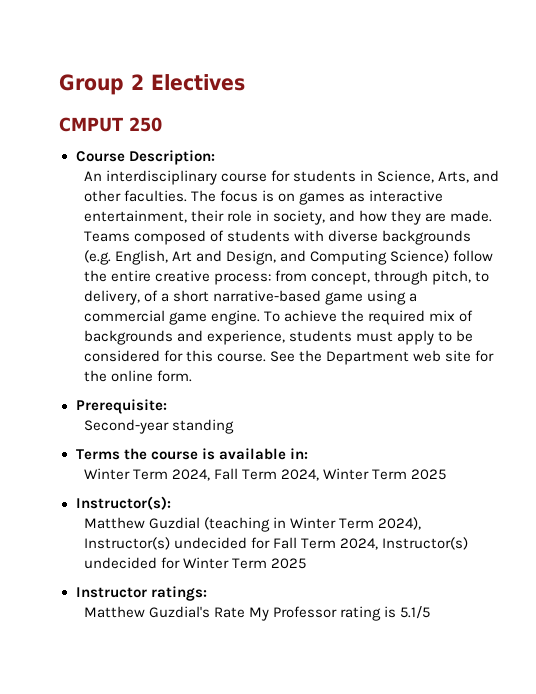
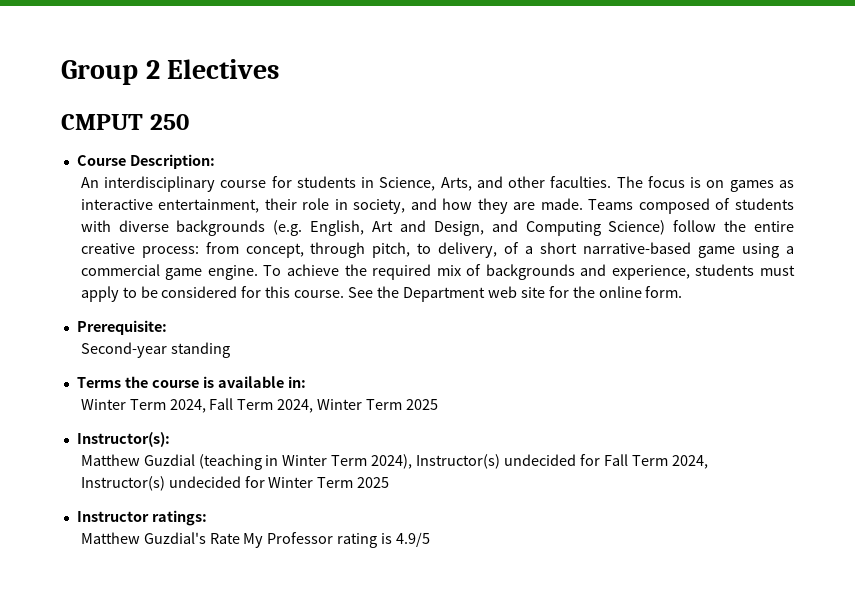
[399,606,430,619] 5.1/5 -> [396,532,431,547] 4.9/5

